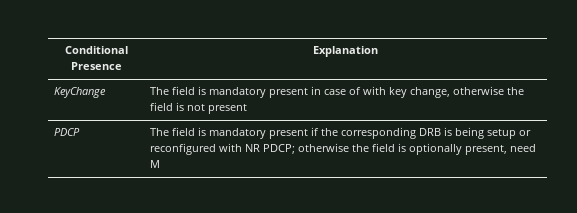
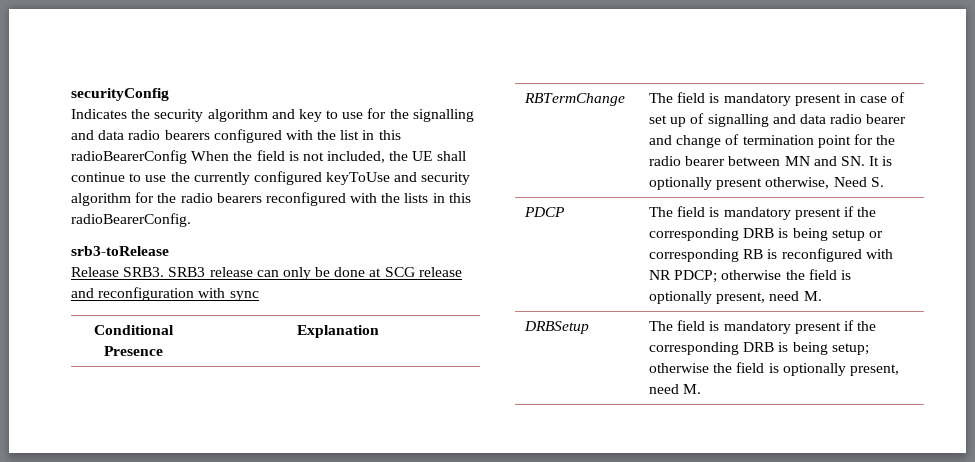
(65, 50) none -> [71,88,169,101] [71,108,474,122] [71,129,401,143] [71,150,466,164] [71,171,471,185] [71,192,471,206] [71,213,191,227] [71,246,169,256] [71,267,462,280] [71,287,259,301] securityConfig // Indicates the security algorithm and key to use for the signalling and data radio bearers configured with the list in this radioBearerConfig When the field is not included, the UE shall continue to use the currently configured keyToUse and security algorithm for the radio bearers reconfigured with the lists in this radioBearerConfig. // srb3-toRelease // Release SRB3. SRB3 release can only be done at SCG release and reconfiguration with sync //
[53,87,106,98] KeyChange -> [523,93,625,106] RBTermChange
[362,86,524,98] [149,102,247,114] with key change, otherwise the field is not present -> [648,113,907,127] [648,134,896,148] [648,156,893,166] [648,177,884,190] set up of signalling and data radio bearer and change of termination point for the radio bearer between MN and SN. It is optionally present otherwise, Need S.
(531, 133) none -> [648,249,778,262] corresponding RB is
[149,160,160,168] M -> [803,291,822,301] [523,321,589,334] [648,320,877,334] [648,342,869,355] [648,362,899,376] [648,384,702,394] M. // DRBSetup | The field is mandatory present if the corresponding DRB is being setup; otherwise the field is optionally present, need M.

